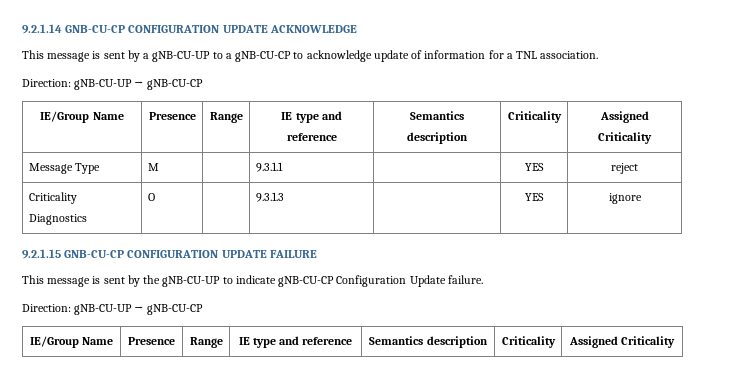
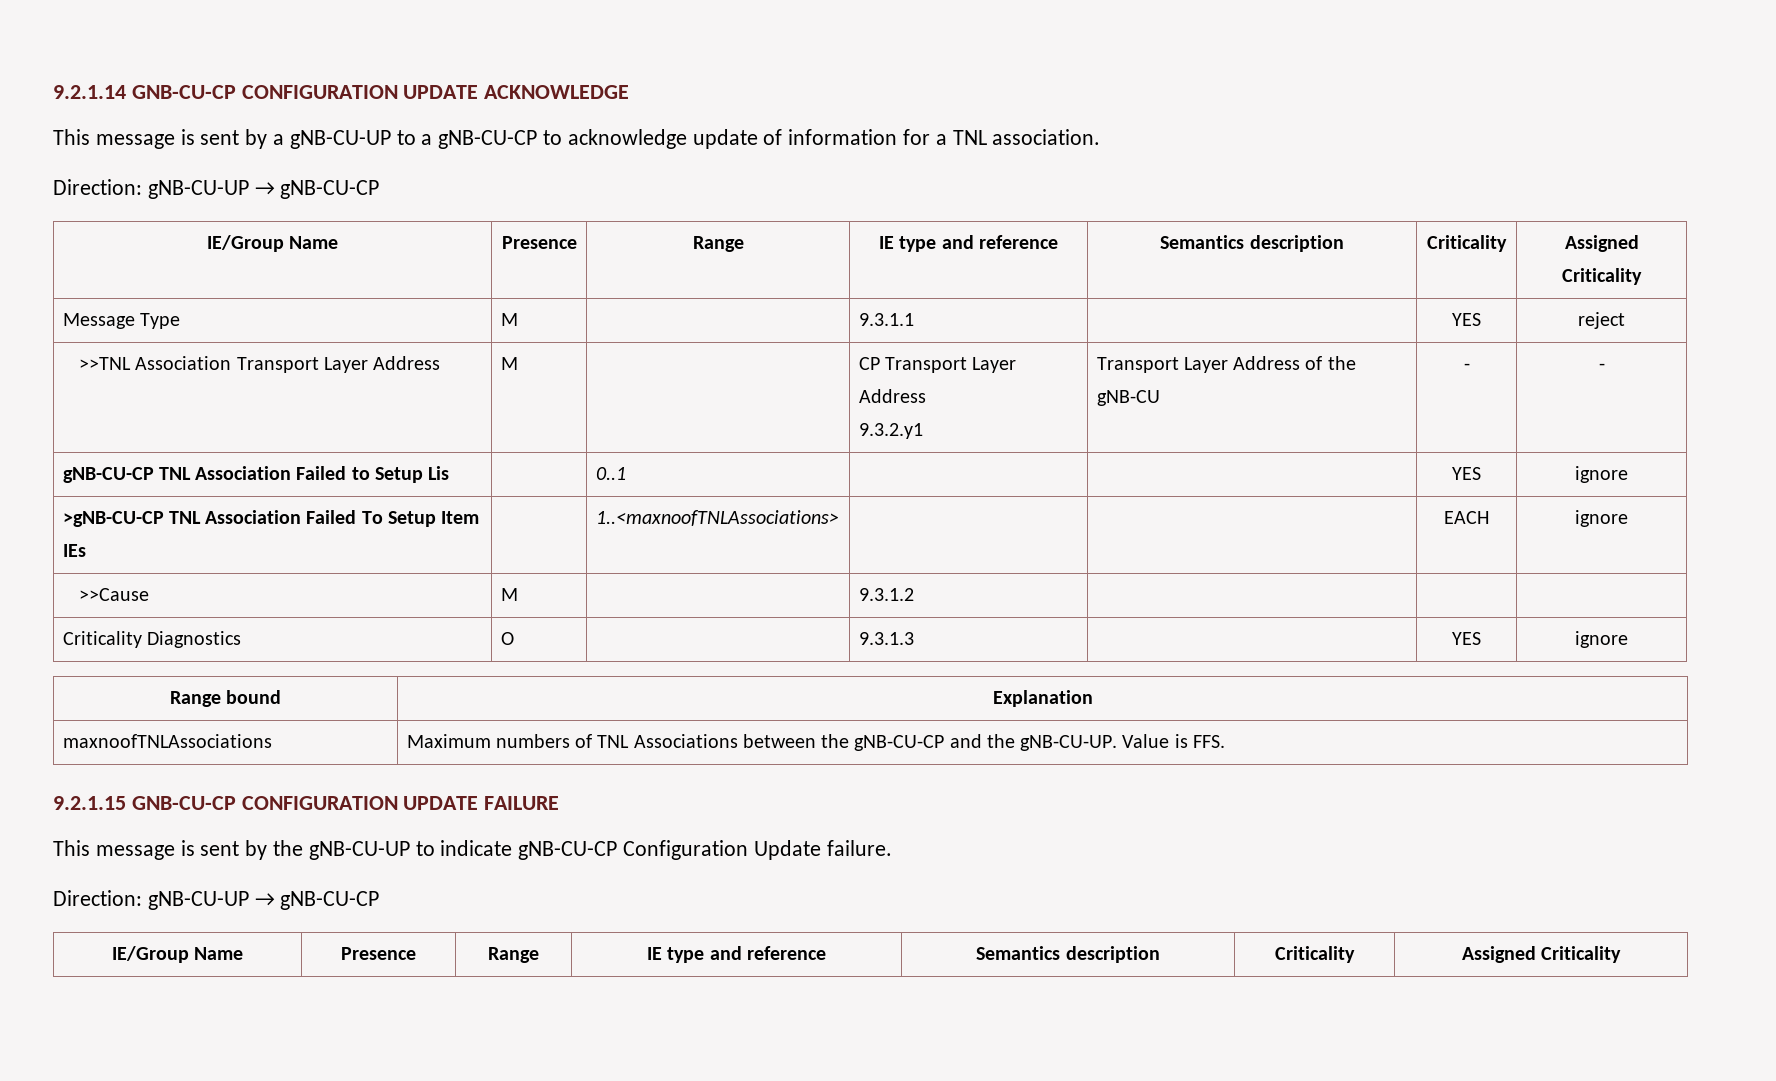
(638, 168) none -> [79,356,441,373] [500,357,518,370] [858,357,1017,373] [858,389,926,403] [858,423,923,439] [1096,356,1356,373] [1096,390,1160,406] [1463,363,1470,370] [1598,363,1605,370] [62,466,450,483] [595,467,626,480] [1452,467,1481,480] [1575,466,1628,483] [62,510,480,527] [62,544,86,557] [595,510,839,526] [1444,511,1489,524] [1575,510,1628,527] [79,588,150,601] [500,588,518,601] [858,588,914,601] // >>TNL Association Transport Layer Address | M | | CP Transport Layer Address // 9.3.2.y1 | Transport Layer Address of the gNB-CU | - | - // gNB-CU-CP TNL Association Failed to Setup Lis | | 0..1 | | | YES | ignore // >gNB-CU-CP TNL Association Failed To Setup Item IEs | | 1..<maxnoofTNLAssociations> | | | EACH | ignore // >>Cause | M | | 9.3.1.2 | | |
(642, 198) none -> [169,690,282,707] [992,690,1093,707] [62,734,272,748] [406,734,1226,751] // Range bound | Explanation // maxnoofTNLAssociations | Maximum numbers of TNL Associations between the gNB-CU-CP and the gNB-CU-UP. Value is FFS.

